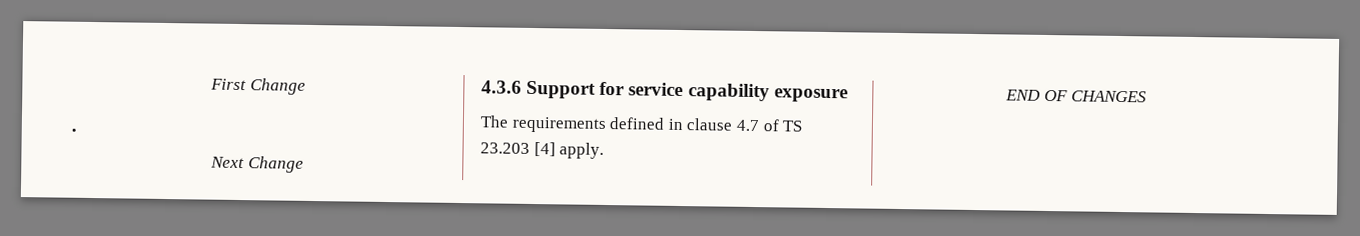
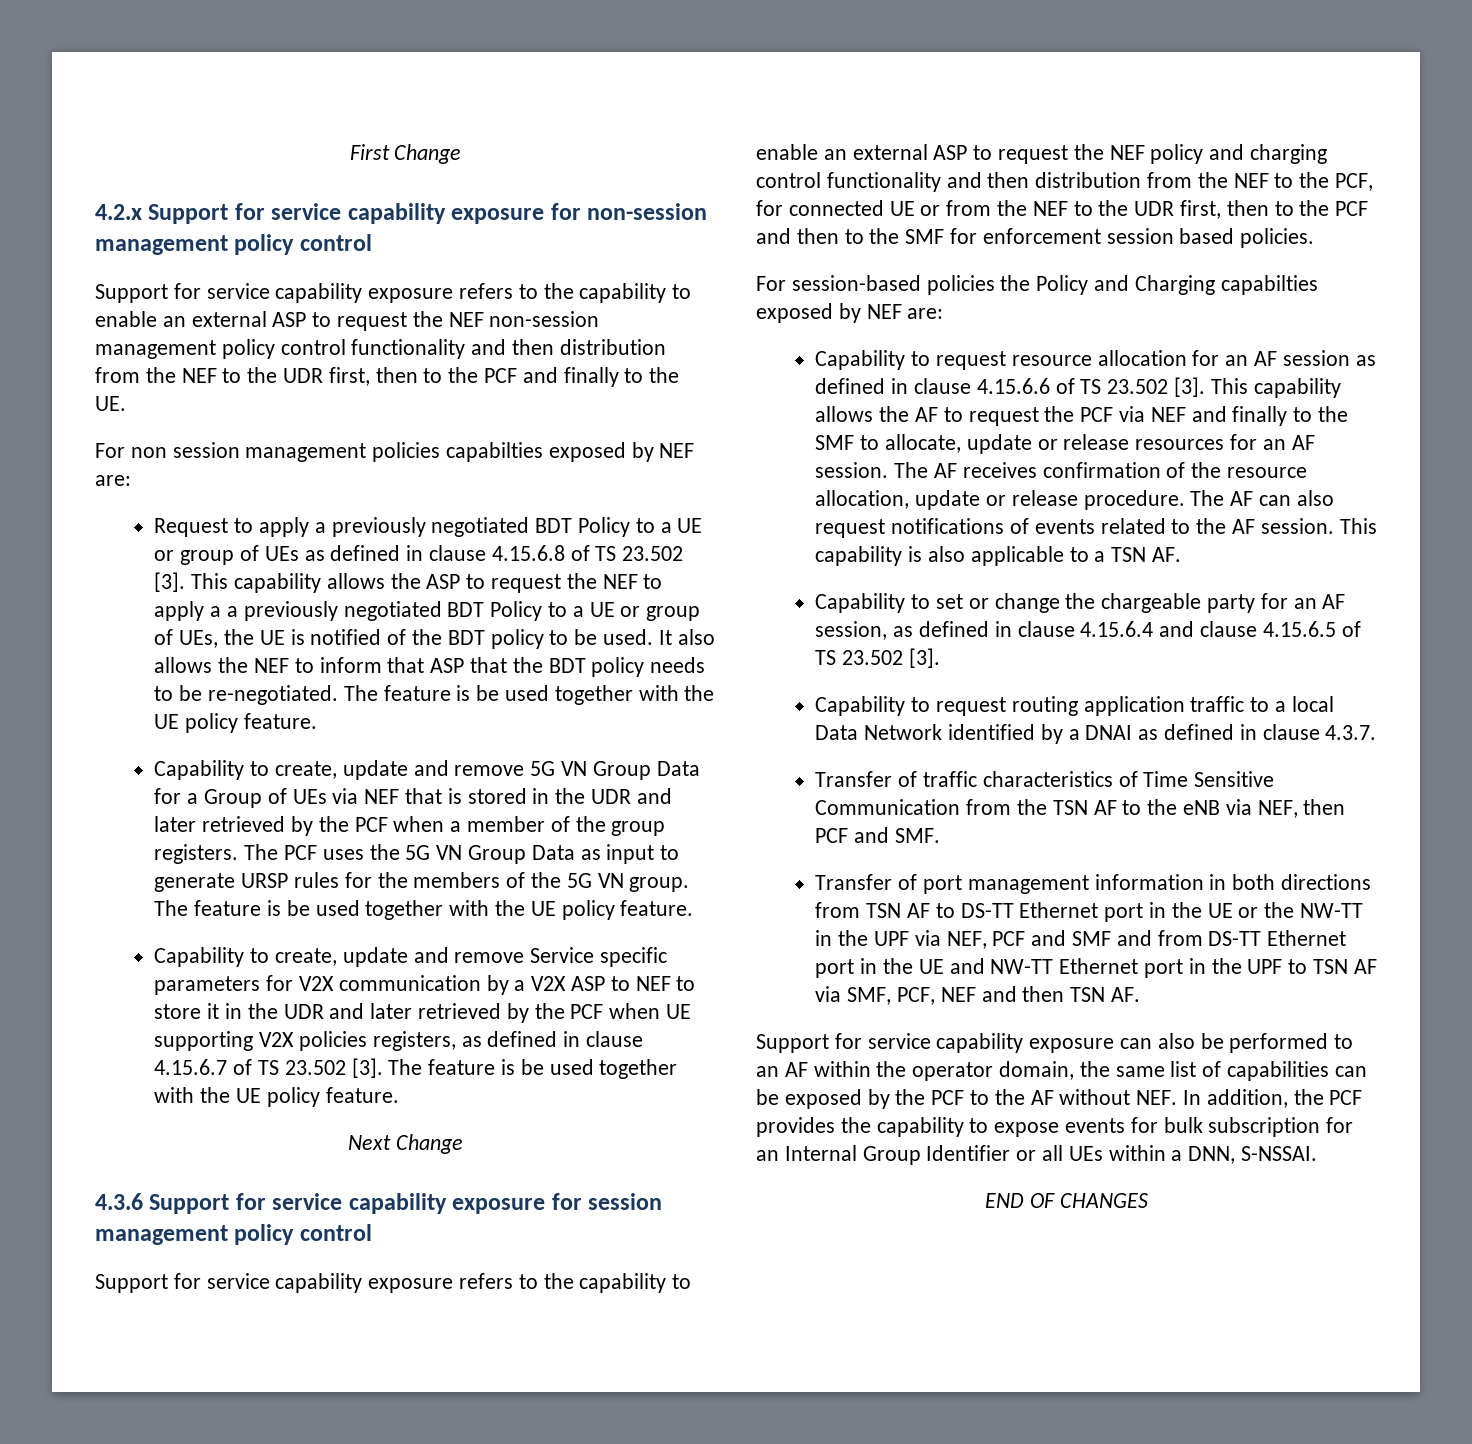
[71,128,77,132] . -> [95,203,708,224] [95,234,372,255] [95,283,692,303] [95,311,600,331] [95,339,666,359] [95,367,680,387] [95,396,126,411] [95,442,695,462] [95,475,131,486] [154,517,703,537] [154,545,684,565] [154,572,663,593] [154,601,701,621] [154,629,715,649] [154,657,706,677] [154,685,715,705] [154,713,317,733] [154,760,700,780] [154,788,672,808] [154,816,666,836] [154,844,680,864] [154,872,690,892] [154,900,694,920] [154,947,667,967] [154,975,696,995] [154,1003,692,1023] [154,1031,643,1051] [154,1058,678,1079] [154,1087,399,1107] 4.2.x Support for service capability exposure for non-session management policy control // Support for service capability exposure refers to the capability to enable an external ASP to request the NEF non-session management policy control functionality and then distribution from the NEF to the UDR first, then to the PCF and finally to the UE. // For non session management policies capabilties exposed by NEF are: // Request to apply a previously negotiated BDT Policy to a UE or group of UEs as defined in clause 4.15.6.8 of TS 23.502 [3]. This capability allows the ASP to request the NEF to apply a a previously negotiated BDT Policy to a UE or group of UEs, the UE is notified of the BDT policy to be used. It also allows the NEF to inform that ASP that the BDT policy needs to be re-negotiated. The feature is be used together with the UE policy feature. // Capability to create, update and remove 5G VN Group Data for a Group of UEs via NEF that is stored in the UDR and later retrieved by the PCF when a member of the group registers. The PCF uses the 5G VN Group Data as input to generate URSP rules for the members of the 5G VN group. The feature is be used together with the UE policy feature. // Capability to create, update and remove Service specific parameters for V2X communication by a V2X ASP to NEF to store it in the UDR and later retrieved by the PCF when UE supporting V2X policies registers, as defined in clause 4.15.6.7 of TS 23.502 [3]. The feature is be used together with the UE policy feature.
[480,115,803,133] [480,142,605,159] // The requirements defined in clause 4.7 of TS 23.203 [4] apply. -> [551,1193,663,1210] [95,1224,372,1245] [95,1273,692,1293] [756,144,1328,164] [756,172,1374,192] [756,200,1369,219] [756,228,1315,248] [756,275,1318,295] [756,303,944,323] [815,350,1376,370] [815,377,1341,398] [815,406,1349,426] [815,434,1315,454] [815,462,1307,478] [815,490,1334,510] [815,518,1377,538] [815,546,1181,566] [815,593,1346,613] [815,621,1361,640] [815,648,940,668] [815,696,1334,716] [815,724,1377,744] [815,771,1275,787] [815,799,1346,818] [815,827,940,843] [815,874,1371,894] [815,902,1364,922] [815,930,1347,949] [815,958,1377,978] [815,986,1140,1005] [756,1033,1354,1053] [756,1061,1367,1081] [756,1089,1363,1109] [756,1117,1354,1137] [756,1145,1318,1165] for session management policy control // Support for service capability exposure refers to the capability to enable an external ASP to request the NEF policy and charging control functionality and then distribution from the NEF to the PCF, for connected UE or from the NEF to the UDR first, then to the PCF and then to the SMF for enforcement session based policies. // For session-based policies the Policy and Charging capabilties exposed by NEF are: // Capability to request resource allocation for an AF session as defined in clause 4.15.6.6 of TS 23.502 [3]. This capability allows the AF to request the PCF via NEF and finally to the SMF to allocate, update or release resources for an AF session. The AF receives confirmation of the resource allocation, update or release procedure. The AF can also request notifications of events related to the AF session. This capability is also applicable to a TSN AF. // Capability to set or change the chargeable party for an AF session, as defined in clause 4.15.6.4 and clause 4.15.6.5 of TS 23.502 [3]. // Capability to request routing application traffic to a local Data Network identified by a DNAI as defined in clause 4.3.7. // Transfer of traffic characteristics of Time Sensitive Communication from the TSN AF to the eNB via NEF, then PCF and SMF. // Transfer of port management information in both directions from TSN AF to DS-TT Ethernet port in the UE or the NW-TT in the UPF via NEF, PCF and SMF and from DS-TT Ethernet port in the UE and NW-TT Ethernet port in the UPF to TSN AF via SMF, PCF, NEF and then TSN AF. // Support for service capability exposure can also be performed to an AF within the operator domain, the same list of capabilities can be exposed by the PCF to the AF without NEF. In addition, the PCF provides the capability to expose events for bulk subscription for an Internal Group Identifier or all UEs within a DNN, S-NSSAI.

